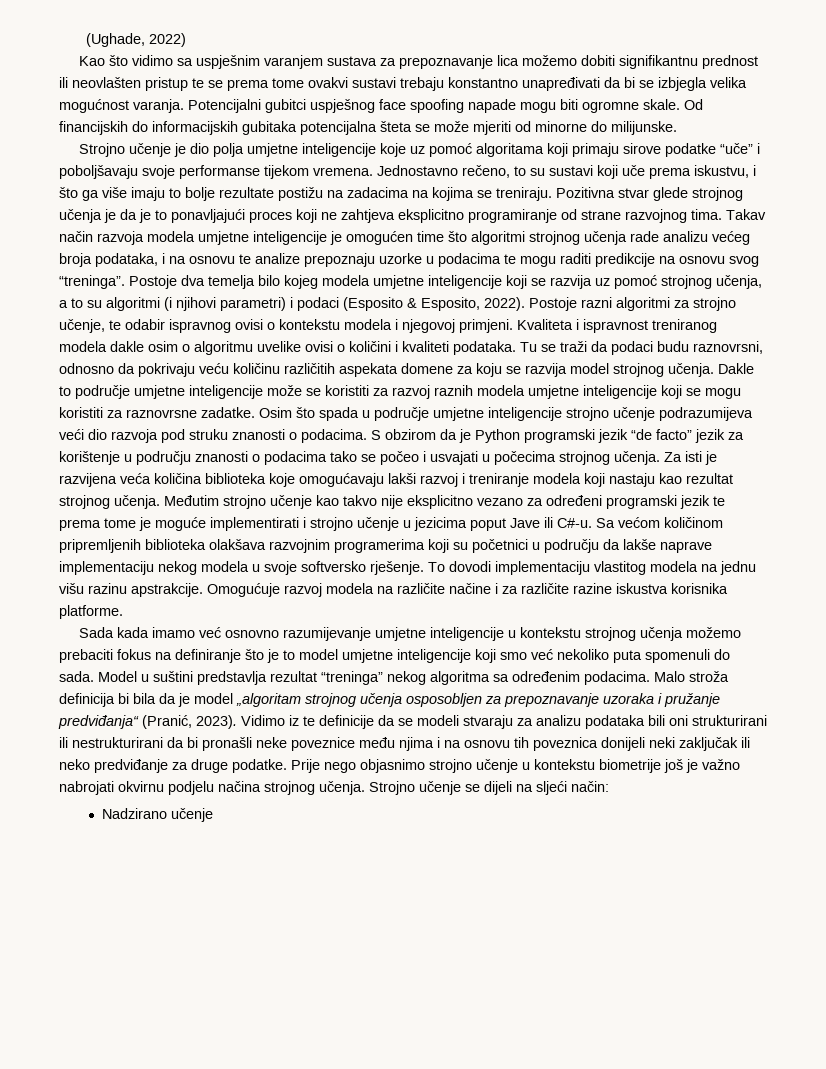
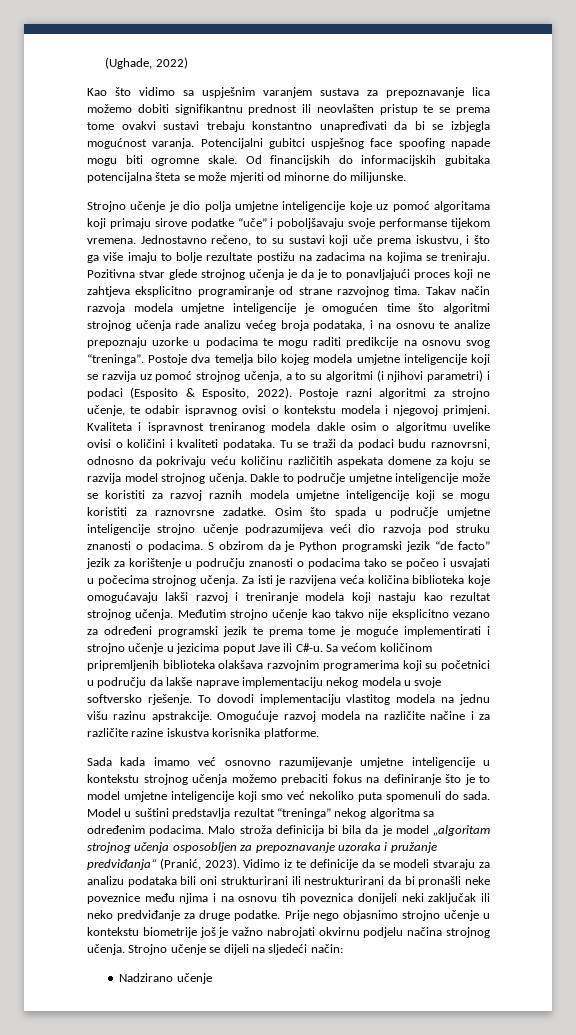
[710,77,747,88] velika -> (490, 126) none
[536,781,567,795] sljeći -> [268,944,308,955] sljedeći

